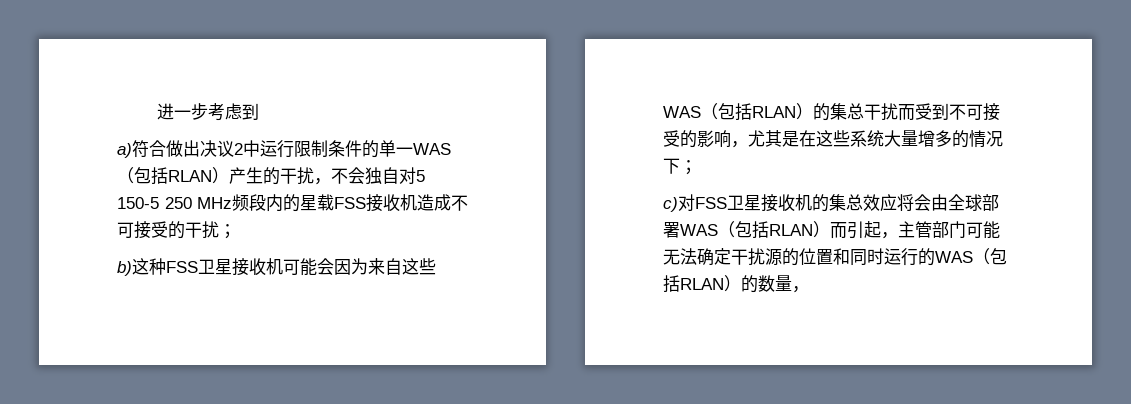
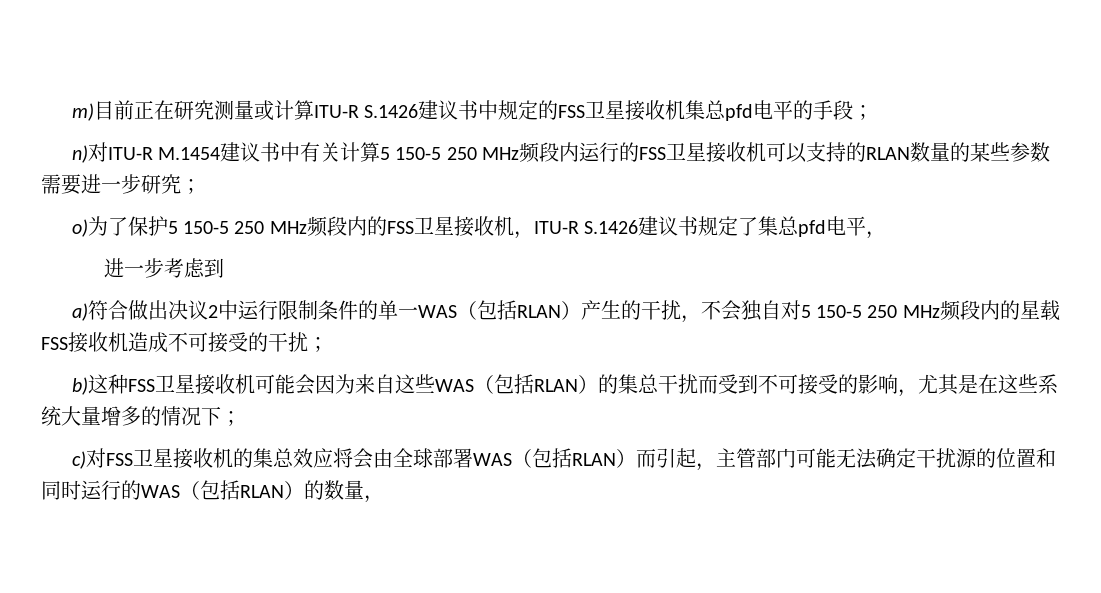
(156, 111) none -> [71,100,873,121] [71,142,1051,163] [41,174,201,195] [71,216,887,239] m)目前正在研究测量或计算ITU-R S.1426建议书中规定的FSS卫星接收机集总pfd电平的手段； // n)对ITU-R M.1454建议书中有关计算5 150-5 250 MHz频段内运行的FSS卫星接收机可以支持的RLAN数量的某些参数需要进一步研究； // o)为了保护5 150-5 250 MHz频段内的FSS卫星接收机，ITU-R S.1426建议书规定了集总pfd电平， //

